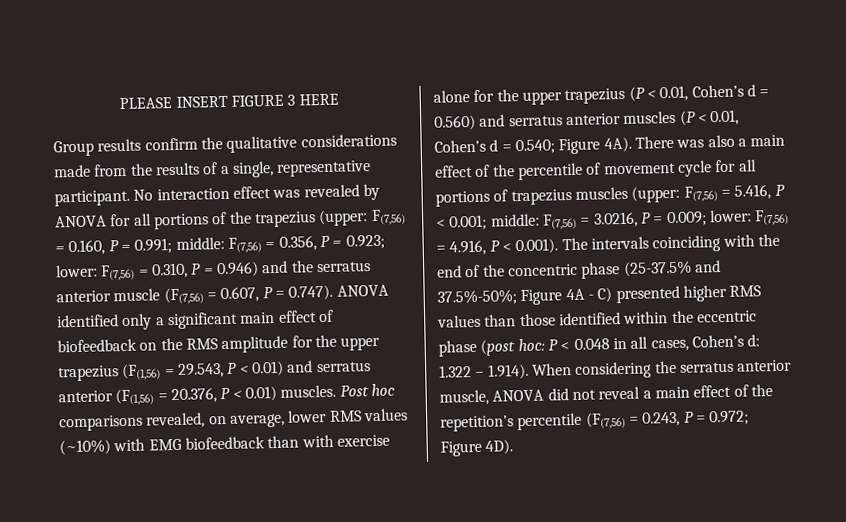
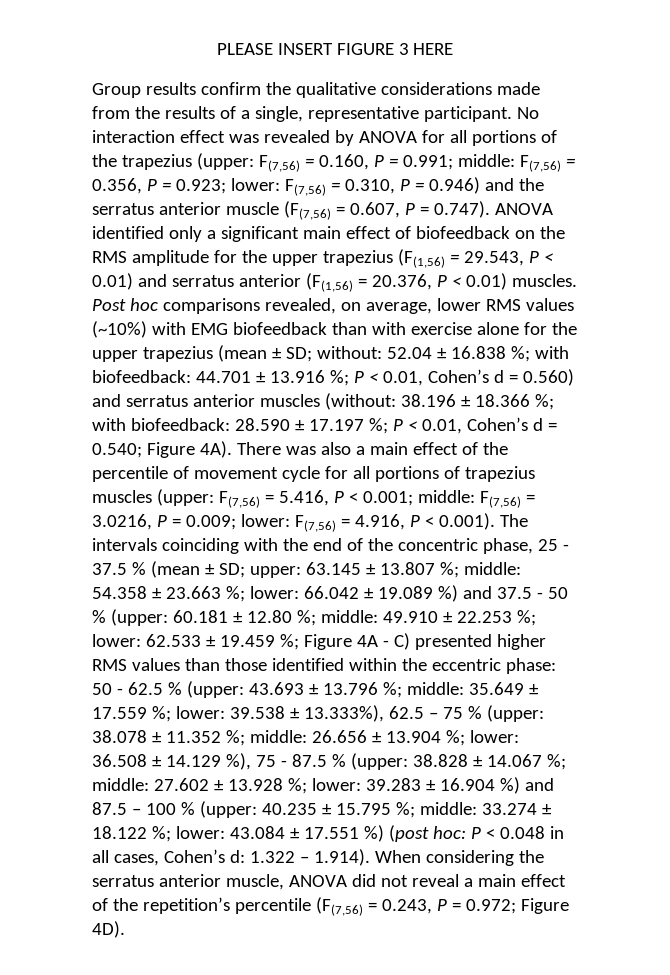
[628,86,645,102] (P -> [217,345,569,362] [92,370,364,386] (mean ± SD; without: 52.04 ± 16.838 %; with biofeedback: 44.701 ± 13.916 %; P
[679,110,696,126] (P -> [324,393,554,410] [92,418,403,434] (without: 38.196 ± 18.366 %; with biofeedback: 28.590 ± 17.197 %; P
[581,260,721,279] [437,289,517,306] phase (25-37.5% and 37.5%-50%; -> [482,538,569,554] [92,561,521,578] [92,585,568,602] [92,609,536,626] [92,634,299,650] phase, 25 - 37.5 % (mean ± SD; upper: 63.145 ± 13.807 %; middle: 54.358 ± 23.663 %; lower: 66.042 ± 19.089 %) and 37.5 - 50 % (upper: 60.181 ± 12.80 %; middle: 49.910 ± 22.253 %; lower: 62.533 ± 19.459 %;
[438,339,477,357] phase -> [505,658,556,674] [92,681,539,698] [92,705,544,722] [92,730,519,746] [92,753,566,770] [92,777,554,794] [92,801,552,818] [92,825,384,842] phase: 50 - 62.5 % (upper: 43.693 ± 13.796 %; middle: 35.649 ± 17.559 %; lower: 39.538 ± 13.333%), 62.5 – 75 % (upper: 38.078 ± 11.352 %; middle: 26.656 ± 13.904 %; lower: 36.508 ± 14.129 %), 75 - 87.5 % (upper: 38.828 ± 14.067 %; middle: 27.602 ± 13.928 %; lower: 39.283 ± 16.904 %) and 87.5 – 100 % (upper: 40.235 ± 15.795 %; middle: 33.274 ± 18.122 %; lower: 43.084 ± 17.551 %)

